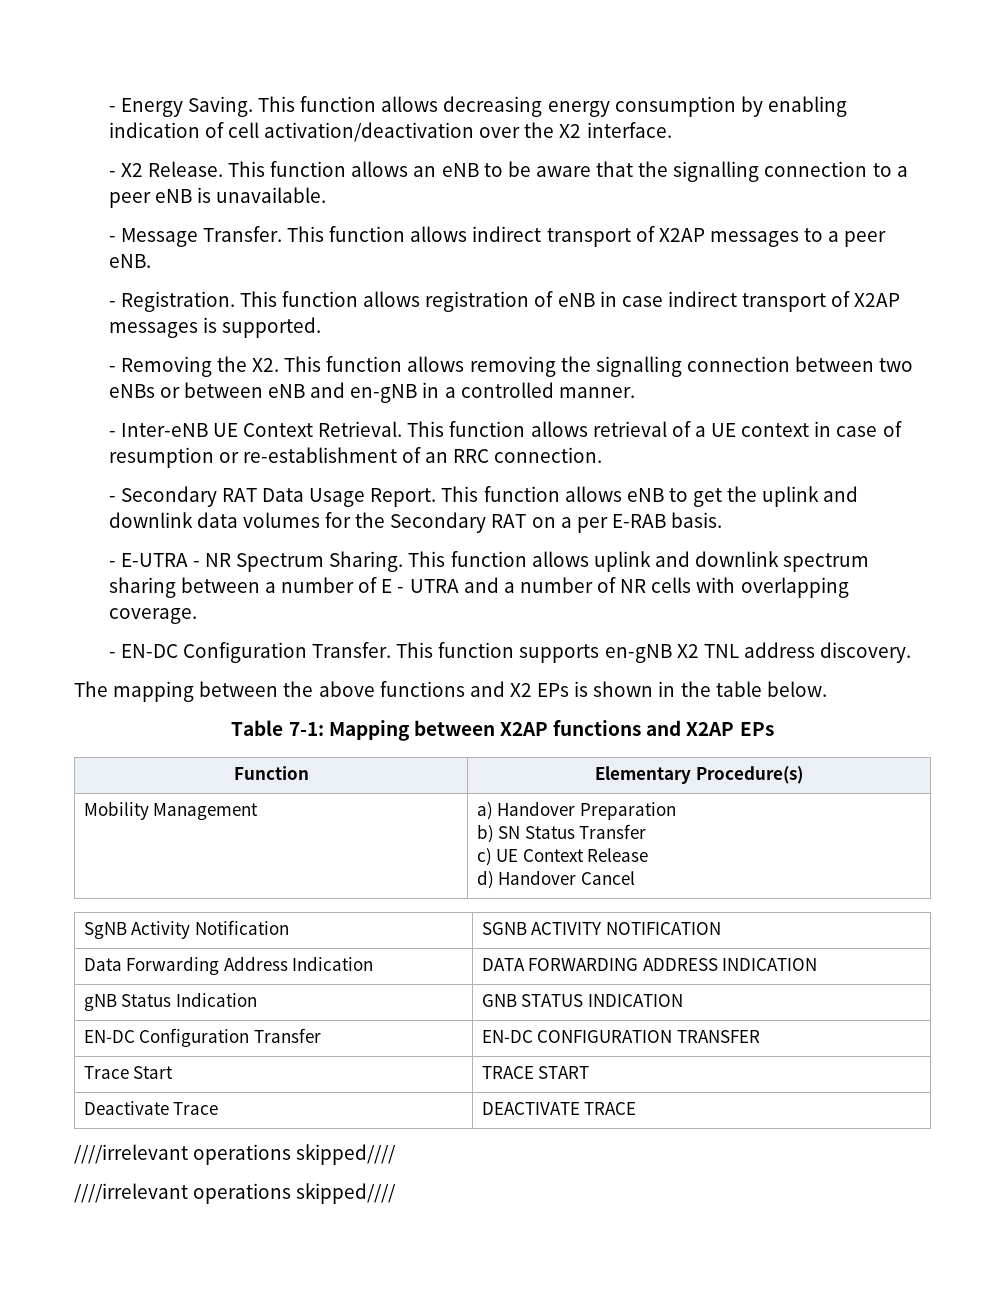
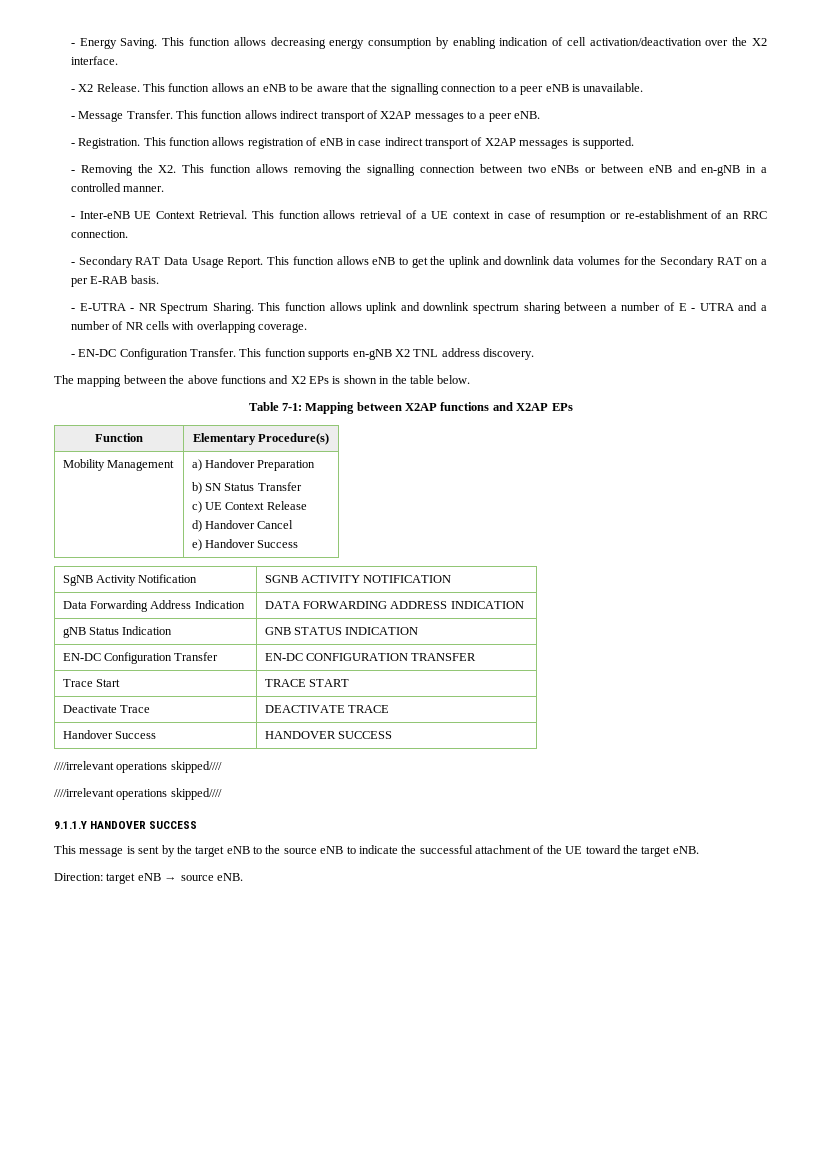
(635, 878) none -> [191,539,299,551] // e) Handover Success
(637, 1108) none -> [62,730,156,739] [264,731,392,739] // Handover Success | HANDOVER SUCCESS
(397, 1193) none -> [54,821,198,829] [54,845,699,857] [54,873,243,884] // 9.1.1.Y HANDOVER SUCCESS // This message is sent by the target eNB to the source eNB to indicate the successful attachment of the UE toward the target eNB. // Direction: target eNB → source eNB.

